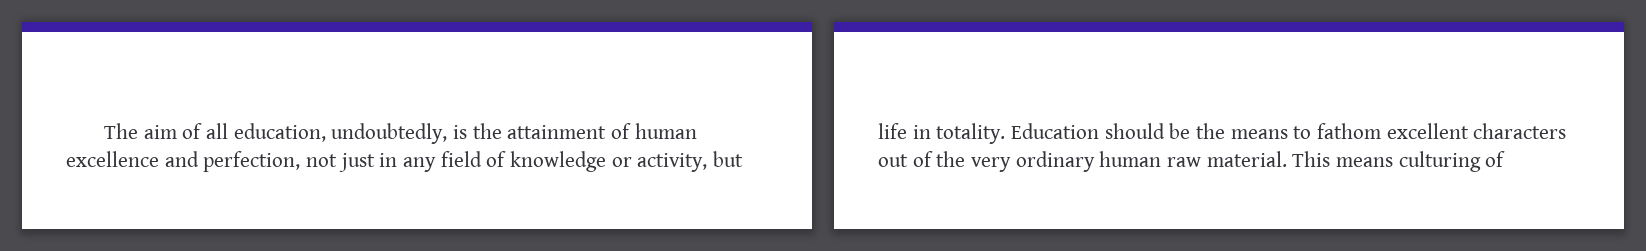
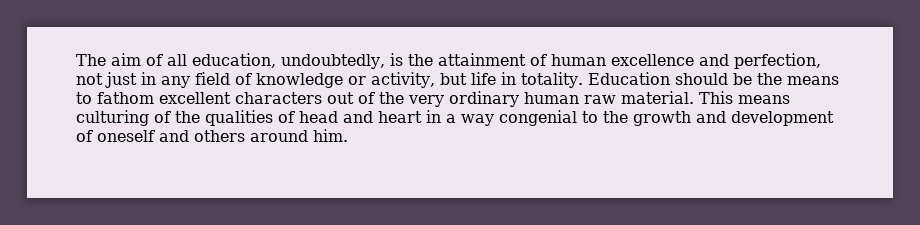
(1506, 159) none -> [175,110,834,126] [76,129,348,142] the qualities of head and heart in a way congenial to the growth and development of oneself and others around him.

